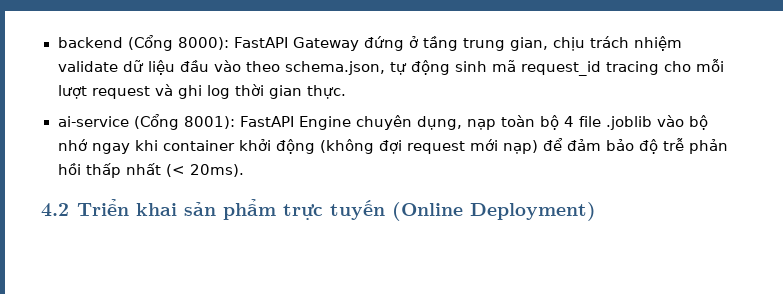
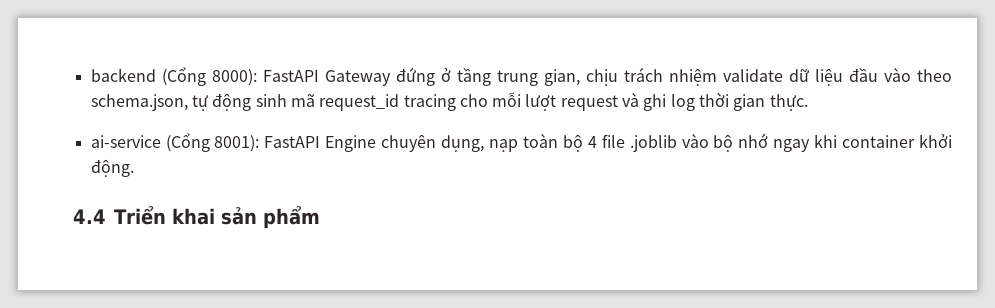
[275,138,728,154] [57,163,244,178] [41,199,596,221] động (không đợi request mới nạp) để đảm bảo độ trễ phản hồi thấp nhất (< 20ms). // 4.2 Triển khai sản phẩm trực tuyến (Online Deployment) -> [90,159,134,177] [73,206,320,229] động. // 4.4 Triển khai sản phẩm

